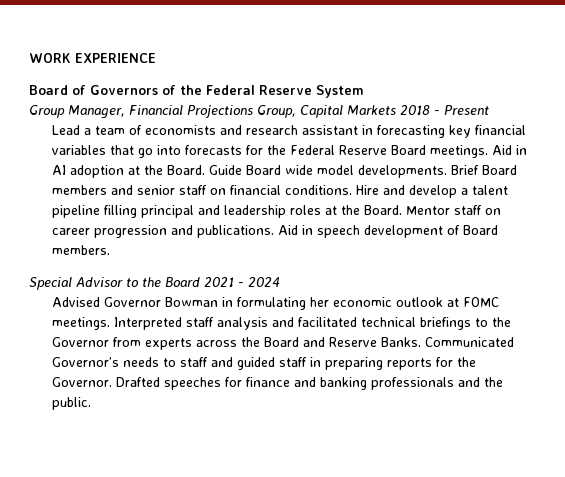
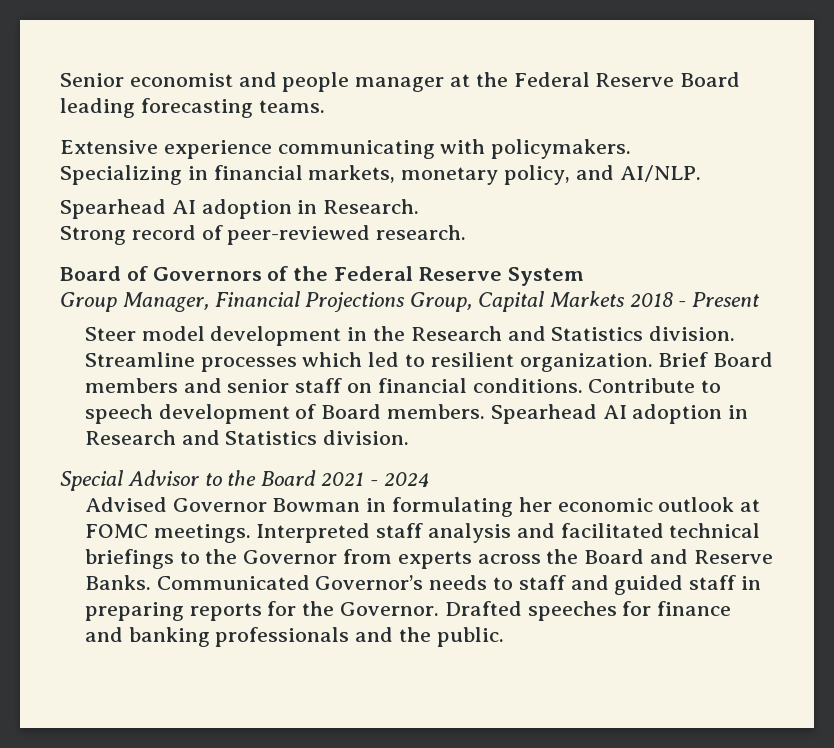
[29,53,156,63] WORK EXPERIENCE -> [60,72,741,92] [60,98,325,118] [60,139,632,159] [60,165,701,185] [60,199,420,219] [60,225,467,245] Senior economist and people manager at the Federal Reserve Board leading forecasting teams. // Extensive experience communicating with policymakers. // Specializing in financial markets, monetary policy, and AI/NLP. // Spearhead AI adoption in Research. // Strong record of peer-reviewed research.
[52,125,527,138] [52,145,528,158] [52,165,448,178] Lead a team of economists and research assistant in forecasting key financial variables that go into forecasts for the Federal Reserve Board meetings. Aid in AI adoption at the Board. Guide Board wide model developments. -> [84,326,736,346] [84,352,653,372] Steer model development in the Research and Statistics division. Streamline processes which led to resilient organization.
[356,185,509,198] [52,205,502,218] [52,225,314,238] Hire and develop a talent pipeline filling principal and leadership roles at the Board. Mentor staff on career progression and publications. Aid in -> [588,378,722,393] Contribute to
(111, 250) none -> [490,404,749,424] [84,430,410,445] Spearhead AI adoption in Research and Statistics division.

